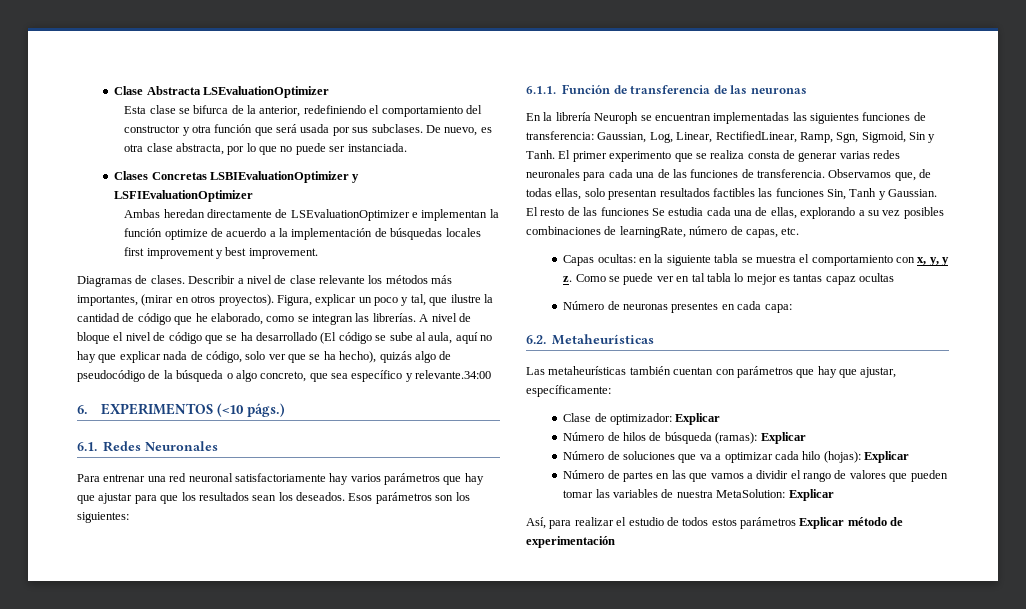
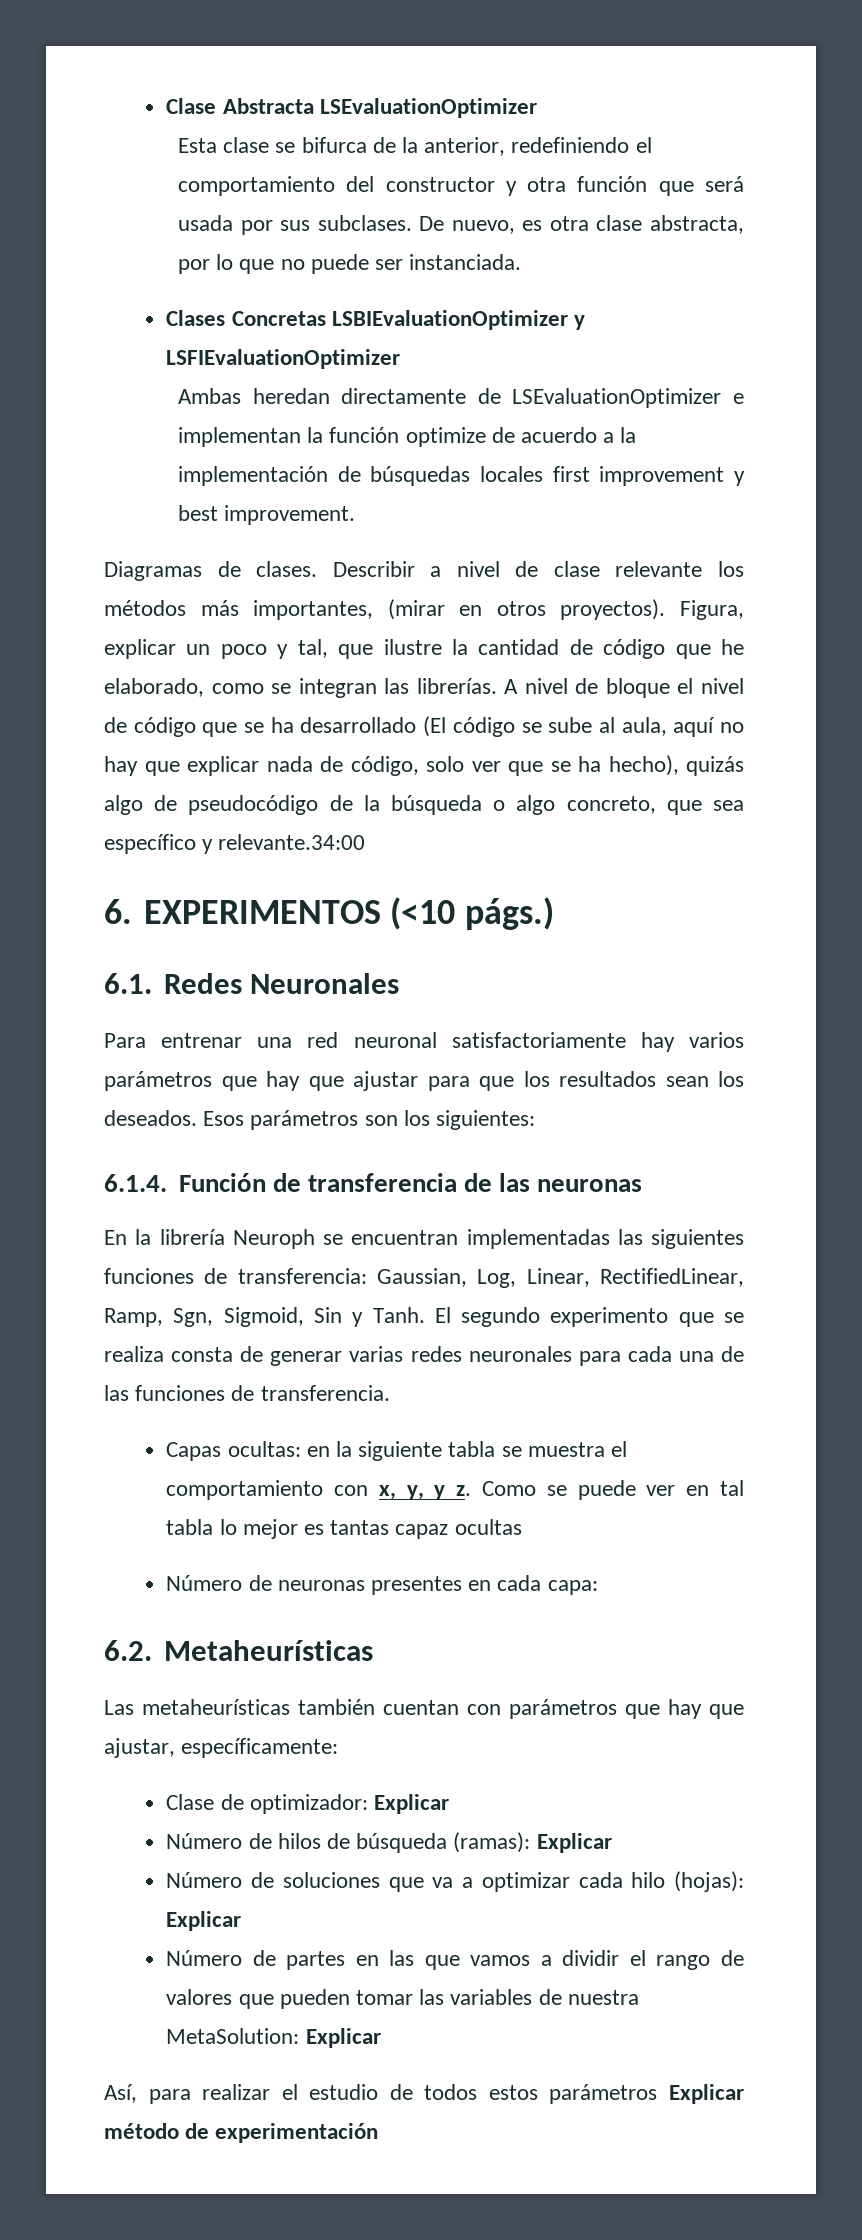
[526,86,556,94] 6.1.1. -> [104,1174,167,1192] 6.1.4.
[572,151,607,162] primer -> [461,1307,541,1327] segundo
[828,169,932,181] [526,188,938,200] [526,207,944,219] [526,226,800,238] Observamos que, de todas ellas, solo presentan resultados factibles las funciones Sin, Tanh y Gaussian. El resto de las funciones Se estudia cada una de ellas, explorando a su vez posibles combinaciones de learningRate, número de capas, etc. -> (390, 1393) none

